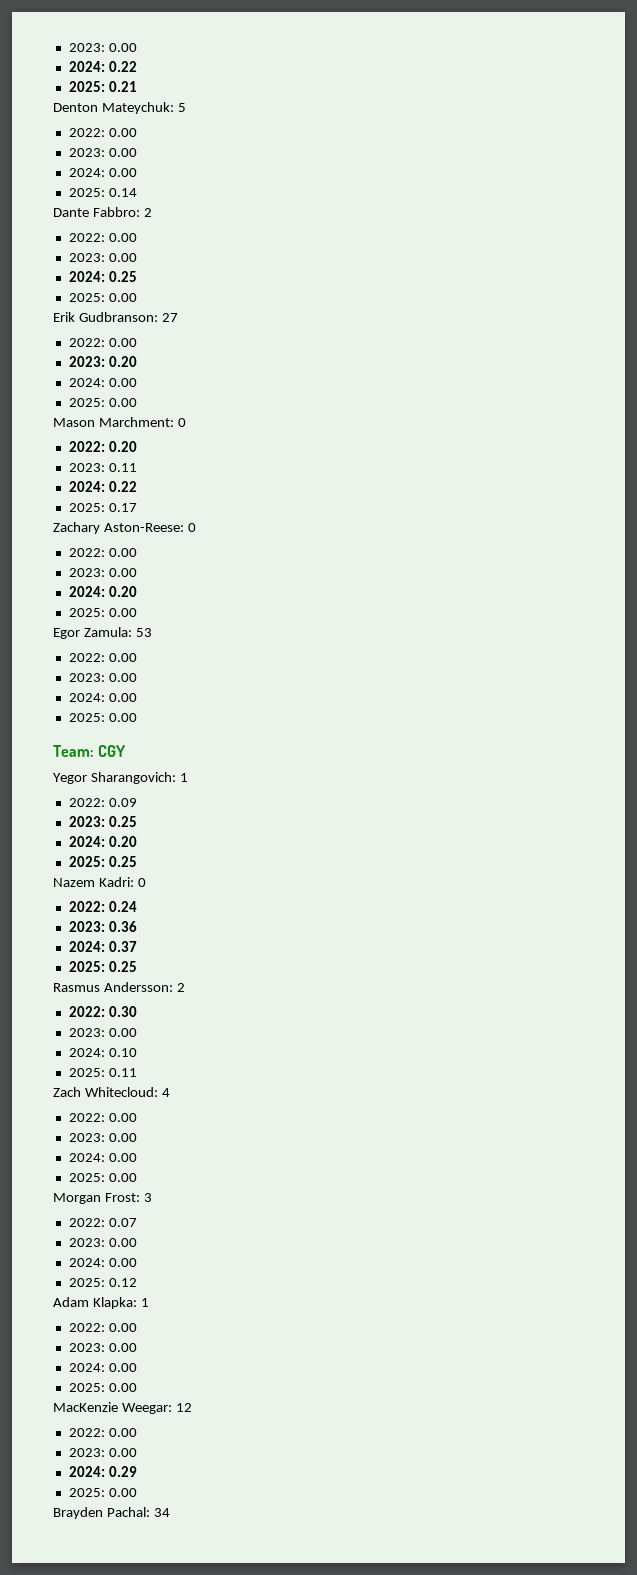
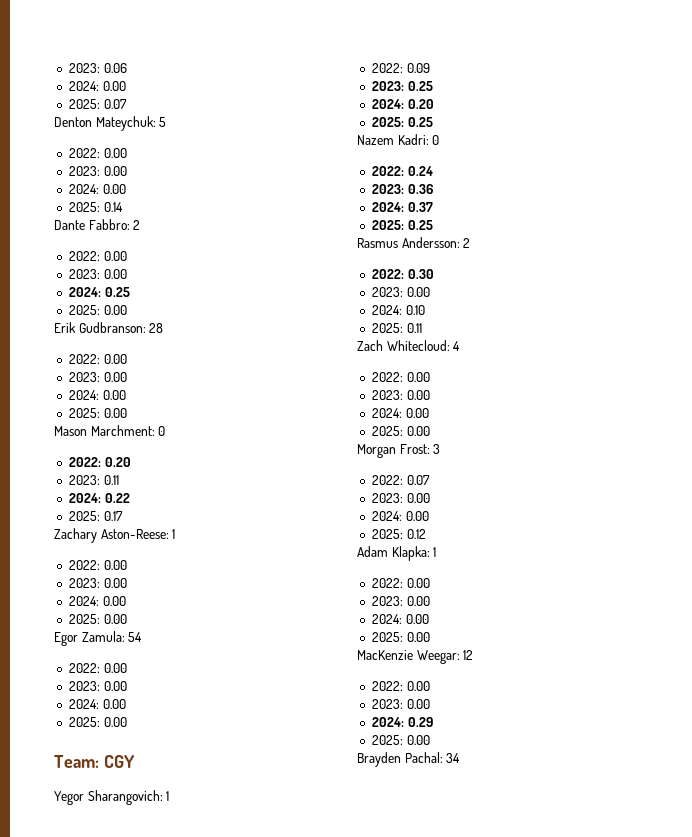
[68,43,137,52] [68,61,137,72] [68,81,137,92] 2023: 0.00 // 2024: 0.22 // 2025: 0.21 -> [68,63,127,73] [68,81,126,91] [68,99,127,109] 2023: 0.06 // 2024: 0.00 // 2025: 0.07
[161,313,178,322] [68,338,137,347] [68,356,137,367] 27 // 2022: 0.00 // 2023: 0.20 -> [149,323,164,333] [68,354,127,364] [68,372,127,382] 28 // 2022: 0.00 // 2023: 0.00
[187,523,196,532] [68,548,137,557] [68,568,137,577] [68,586,137,597] 0 // 2022: 0.00 // 2023: 0.00 // 2024: 0.20 -> [172,529,176,539] [68,560,127,570] [68,578,127,588] [68,596,126,606] 1 // 2022: 0.00 // 2023: 0.00 // 2024: 0.00
[135,628,152,637] 53 -> [128,632,143,642] 54

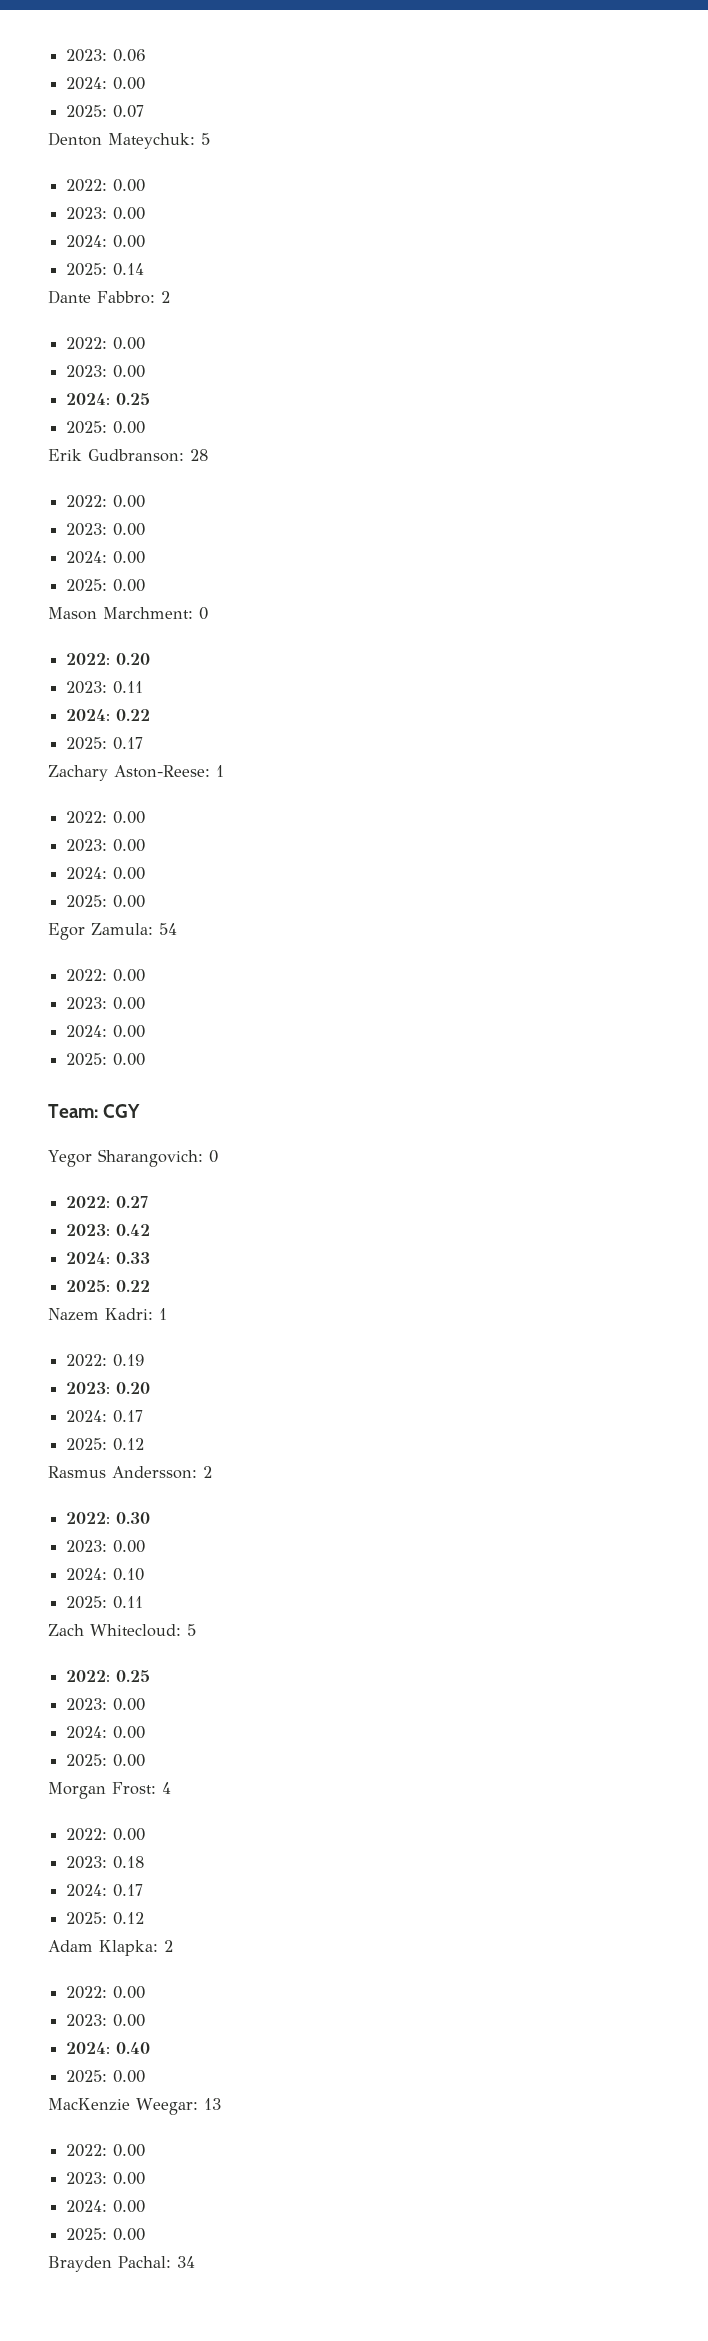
[166,791,170,801] [371,63,430,73] [371,81,433,91] [371,99,434,109] [371,117,433,127] [357,134,440,145] [371,166,433,176] [371,184,433,194] [371,202,433,212] [371,220,433,230] 1 // 2022: 0.09 // 2023: 0.25 // 2024: 0.20 // 2025: 0.25 // Nazem Kadri: 0 // 2022: 0.24 // 2023: 0.36 // 2024: 0.37 // 2025: 0.25 -> [208,1150,218,1163] [66,1196,149,1208] [66,1224,151,1236] [66,1252,151,1264] [66,1280,151,1292] [48,1308,167,1321] [66,1354,145,1367] [66,1382,151,1394] [66,1410,144,1423] [66,1438,145,1451] 0 // 2022: 0.27 // 2023: 0.42 // 2024: 0.33 // 2025: 0.22 // Nazem Kadri: 1 // 2022: 0.19 // 2023: 0.20 // 2024: 0.17 // 2025: 0.12
[453,341,461,351] [371,372,430,382] [371,390,430,400] [371,408,429,418] [371,426,430,436] [357,444,441,458] [371,475,430,485] [371,493,430,503] [371,511,429,521] [371,529,426,539] [357,546,437,561] [371,578,430,588] [371,596,430,606] [371,614,429,624] [371,632,430,642] [357,650,474,664] [371,681,430,691] [371,699,430,709] [371,717,433,727] [371,735,430,745] 4 // 2022: 0.00 // 2023: 0.00 // 2024: 0.00 // 2025: 0.00 // Morgan Frost: 3 // 2022: 0.07 // 2023: 0.00 // 2024: 0.00 // 2025: 0.12 // Adam Klapka: 1 // 2022: 0.00 // 2023: 0.00 // 2024: 0.00 // 2025: 0.00 // MacKenzie Weegar: 12 // 2022: 0.00 // 2023: 0.00 // 2024: 0.29 // 2025: 0.00 -> [187,1624,196,1636] [66,1670,151,1682] [66,1698,146,1711] [66,1726,146,1739] [66,1754,146,1767] [48,1782,171,1799] [66,1828,146,1841] [66,1856,145,1869] [66,1884,144,1897] [66,1912,145,1925] [48,1940,173,1956] [66,1986,146,1999] [66,2014,146,2027] [66,2042,151,2054] [66,2070,146,2083] [48,2098,221,2115] [66,2144,146,2157] [66,2172,146,2185] [66,2200,146,2213] [66,2228,146,2241] 5 // 2022: 0.25 // 2023: 0.00 // 2024: 0.00 // 2025: 0.00 // Morgan Frost: 4 // 2022: 0.00 // 2023: 0.18 // 2024: 0.17 // 2025: 0.12 // Adam Klapka: 2 // 2022: 0.00 // 2023: 0.00 // 2024: 0.40 // 2025: 0.00 // MacKenzie Weegar: 13 // 2022: 0.00 // 2023: 0.00 // 2024: 0.00 // 2025: 0.00

